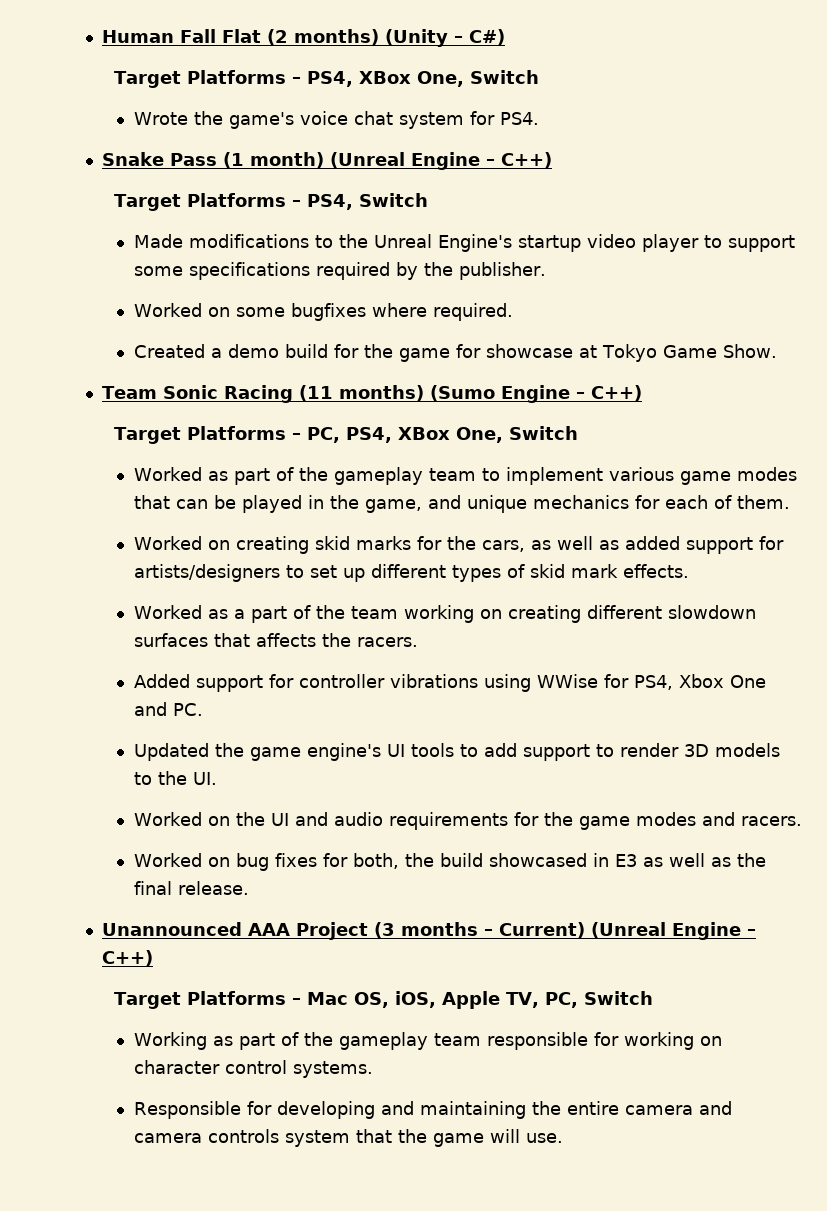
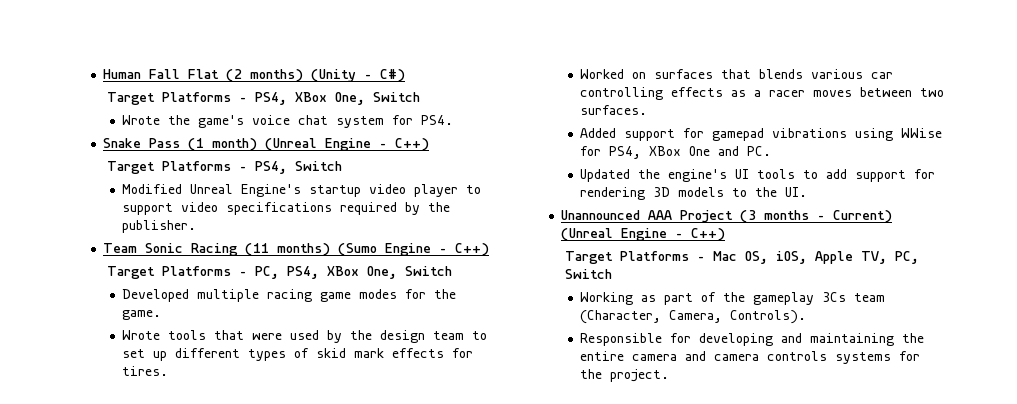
[133,234,368,248] Made modifications to the -> [122,184,183,194] Modified
[133,266,183,276] some -> [181,202,219,212] video
[133,303,513,321] [133,344,777,362] // Worked on some bugfixes where required. // Created a demo build for the game for showcase at Tokyo Game Show. -> (197, 226) none
[133,467,797,485] [133,495,790,513] [133,536,784,554] [133,564,280,582] Worked as part of the gameplay team to implement various game modes that can be played in the game, and unique mechanics for each of them. // Worked on creating skid marks for the cars, as well as added support for artists/designers -> [122,289,457,302] [122,310,162,320] [122,330,465,343] Developed multiple racing game modes for the game. // Wrote tools that were used by the design team
[622,564,689,578] [133,605,756,623] [133,633,418,647] effects. // Worked as a part of the team working on creating different slowdown surfaces that affects the racers. -> [392,348,474,358] [122,366,169,376] [580,69,894,79] [580,87,945,100] [580,105,648,115] effects for tires. // Worked on surfaces that blends various car controlling effects as a racer moves between two surfaces.
[298,674,385,688] controller -> [712,128,765,141] gamepad
[678,674,724,688] Xbox -> [649,146,682,156] XBox
[249,747,301,761] game -> (661, 174) none
[595,743,679,757] to render -> [914,169,936,179] [580,187,646,200] for rendering
[133,812,802,830] [133,853,766,871] [133,881,249,895] // Worked on the UI and audio requirements for the game modes and racers. // Worked on bug fixes for both, the build showcased in E3 as well as the final release. -> (808, 192) none
[433,1032,722,1050] [133,1060,373,1078] team responsible for working on character control systems. -> [822,292,886,302] [580,310,807,324] 3Cs team (Character, Camera, Controls).
[284,1129,563,1147] system that the game will use. -> [835,351,921,364] [580,369,670,382] systems for the project.

